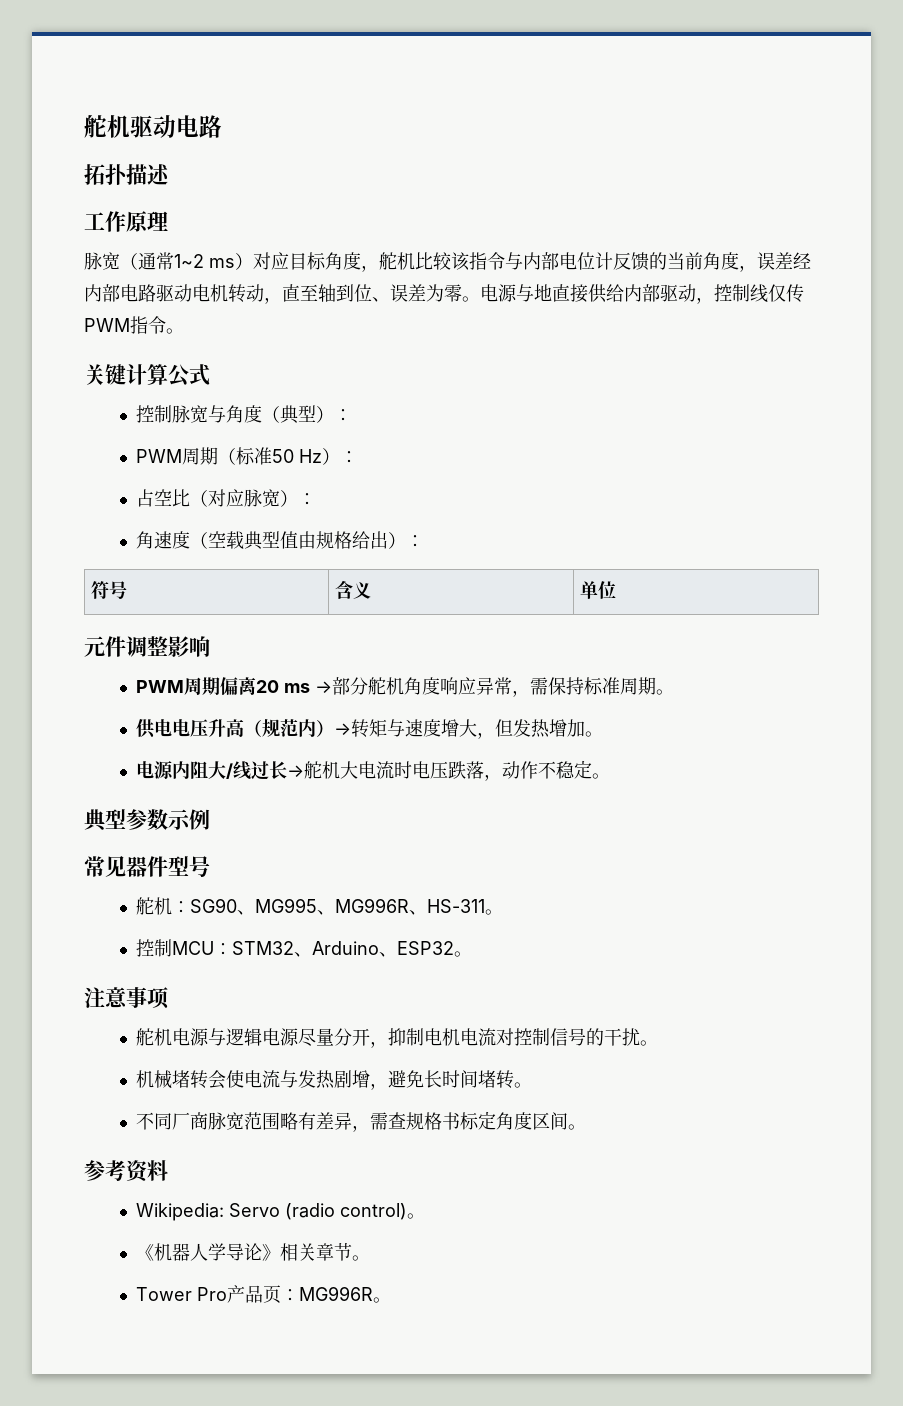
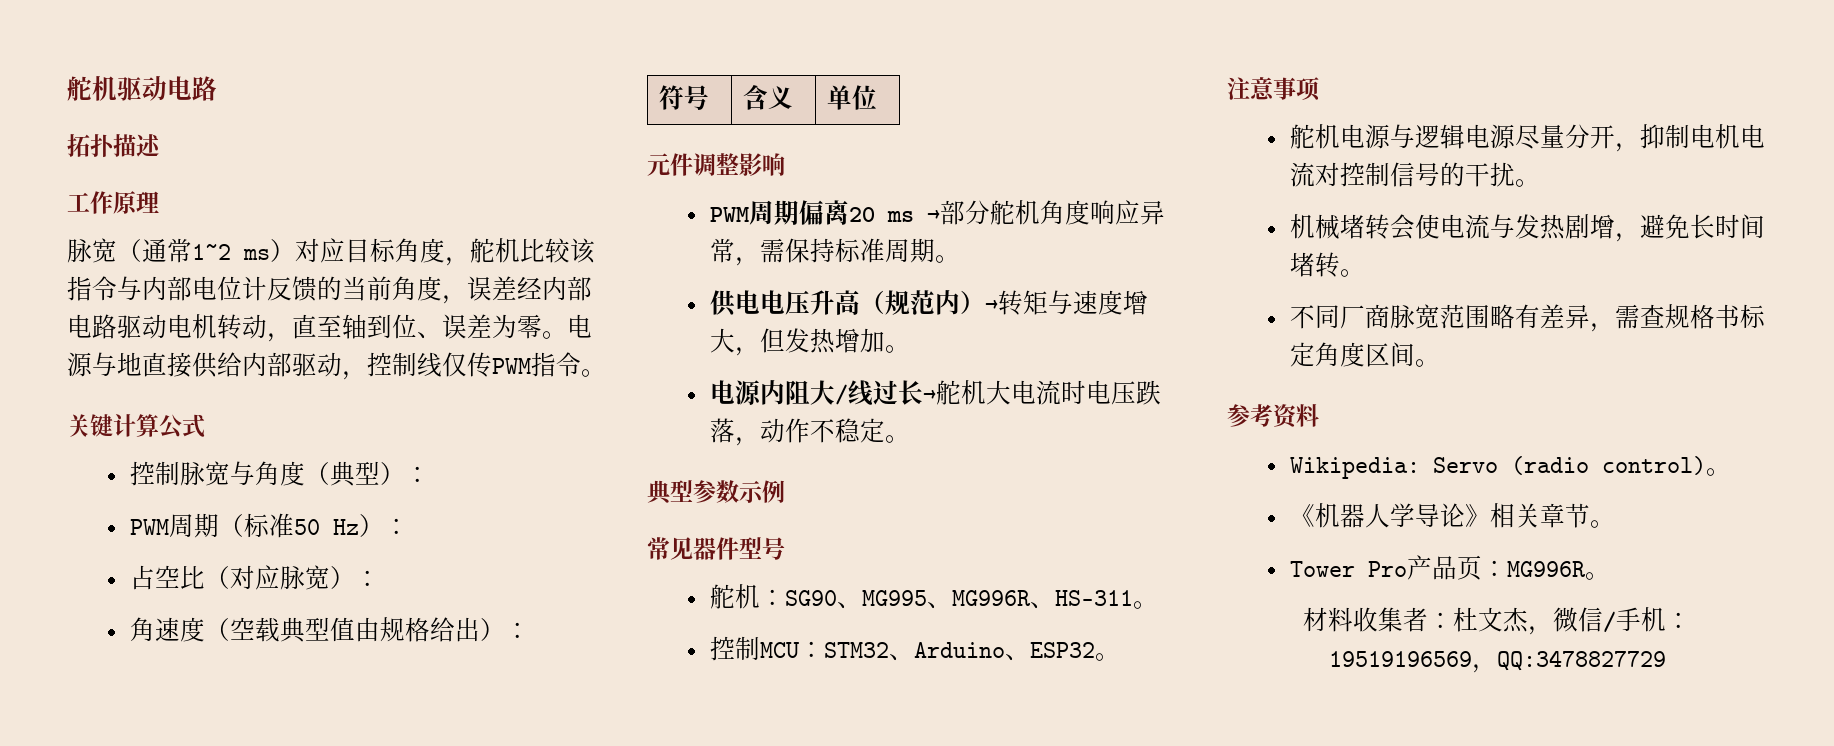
(392, 1300) none -> [1303,607,1691,635] [1328,650,1666,673] // 材料收集者：杜文杰，微信/手机：19519196569，QQ:3478827729

